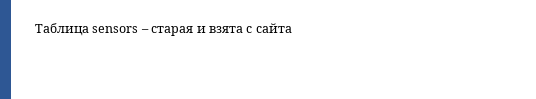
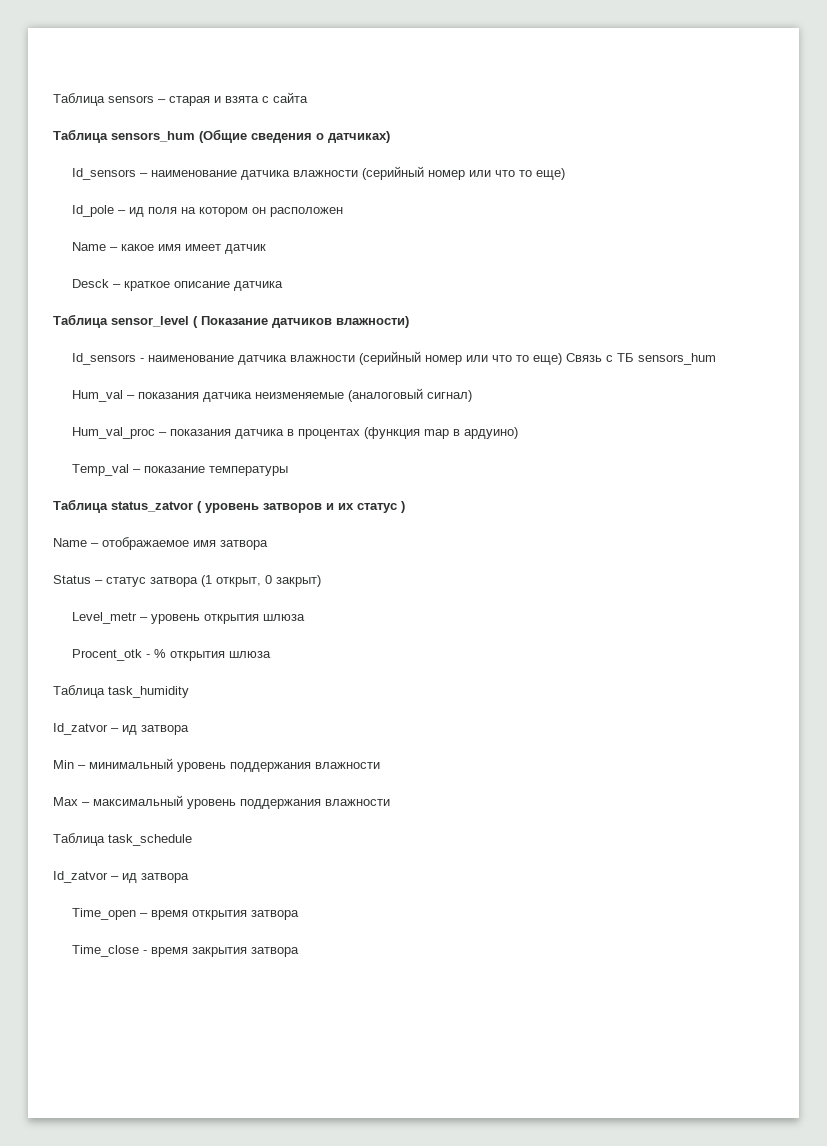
(292, 28) none -> [53,129,390,143] [71,166,565,180] [71,205,343,217] [71,242,266,254] [71,279,283,291] [53,314,409,328] [71,351,716,365] [71,388,472,402] [71,427,518,439] [71,464,288,476] [53,499,405,513] [53,537,268,550] [53,575,321,587] [71,612,305,624] [71,649,271,661] [53,685,189,698] [53,723,189,735] [53,758,380,772] [53,795,390,809] [53,833,192,846] [53,871,189,883] [71,908,299,920] [71,945,299,957] // Таблица sensors_hum (Общие сведения о датчиках) // Id_sensors – наименование датчика влажности (серийный номер или что то еще) // Id_pole – ид поля на котором он расположен // Name – какое имя имеет датчик // Desck – краткое описание датчика // Таблица sensor_level ( Показание датчиков влажности) // Id_sensors - наименование датчика влажности (серийный номер или что то еще) Связь с ТБ sensors_hum // Hum_val – показания датчика неизменяемые (аналоговый сигнал) // Hum_val_proc – показания датчика в процентах (функция map в ардуино) // Temp_val – показание температуры // Таблица status_zatvor ( уровень затворов и их статус ) // Name – отображаемое имя затвора // Status – статус затвора (1 открыт, 0 закрыт) // Level_metr – уровень открытия шлюза // Procent_otk - % открытия шлюза // Таблица task_humidity // Id_zatvor – ид затвора // Min – минимальный уровень поддержания влажности // Max – максимальный уровень поддержания влажности // Таблица task_schedule // Id_zatvor – ид затвора // Time_open – время открытия затвора // Time_close - время закрытия затвора

